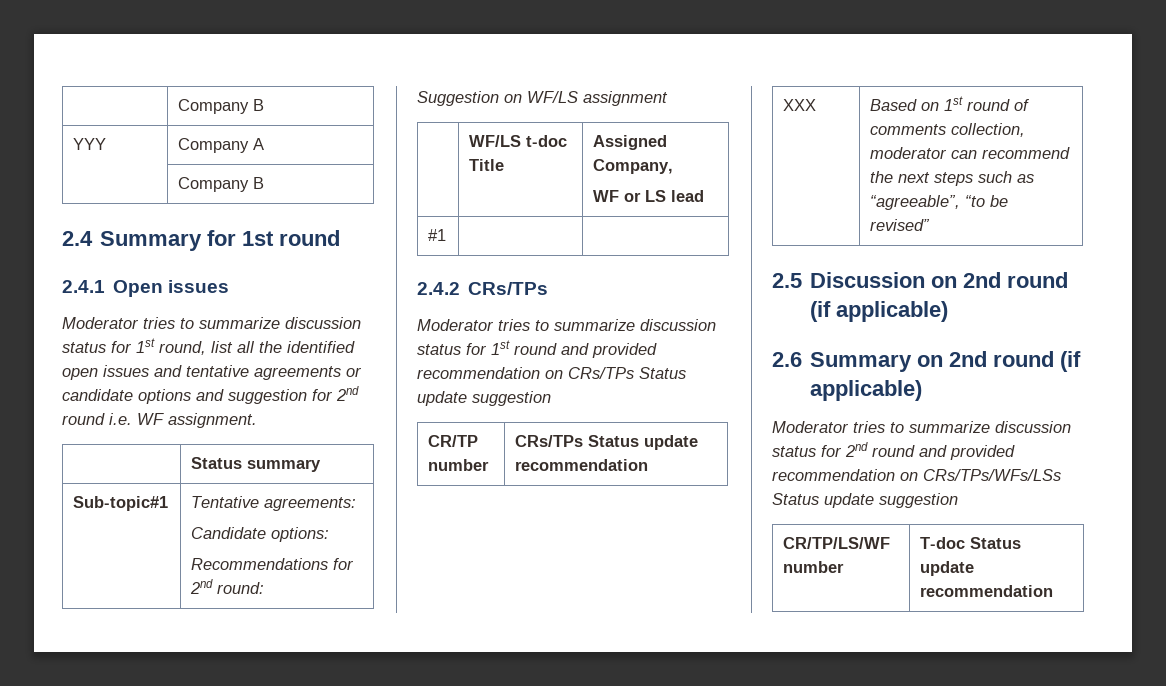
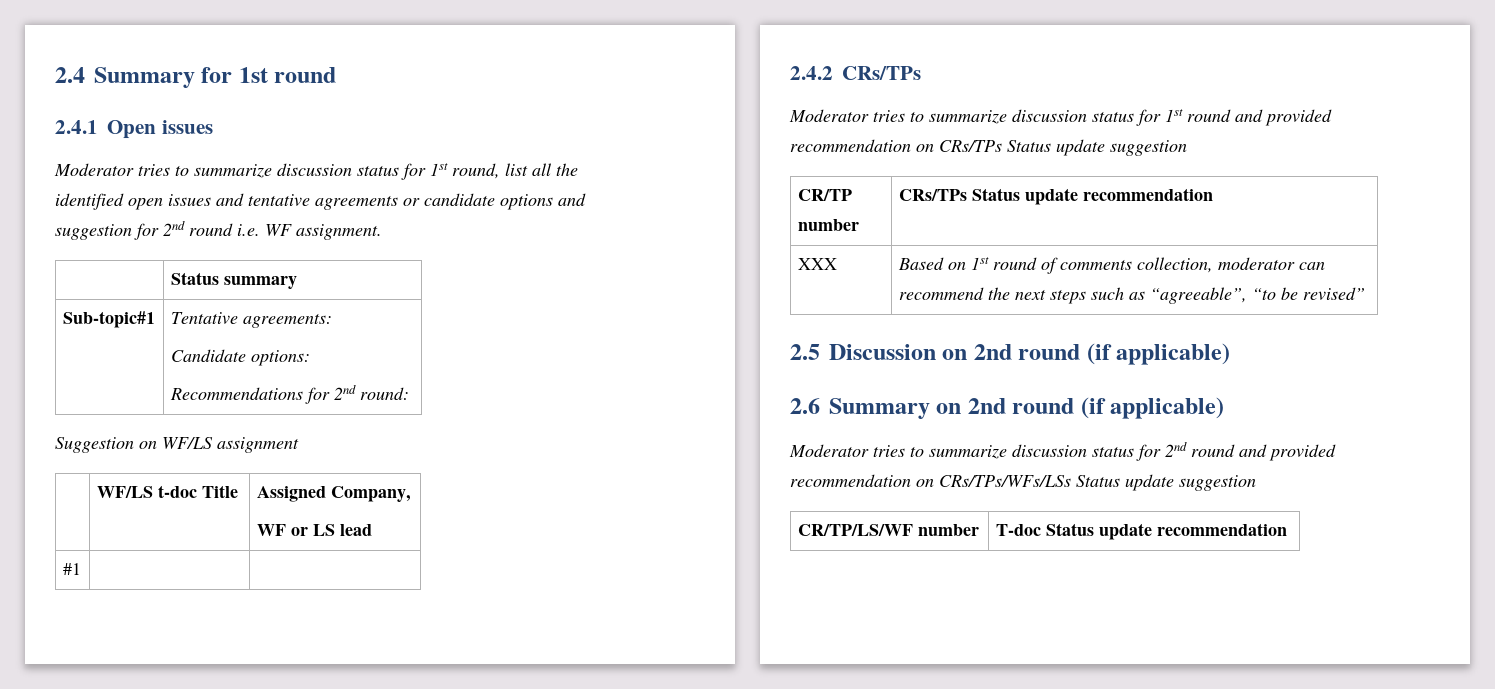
[178,99,265,114] [73,138,107,150] [178,138,265,153] [178,177,265,192] | Company B // YYY | Company A // | Company B // -> (55, 75) none

